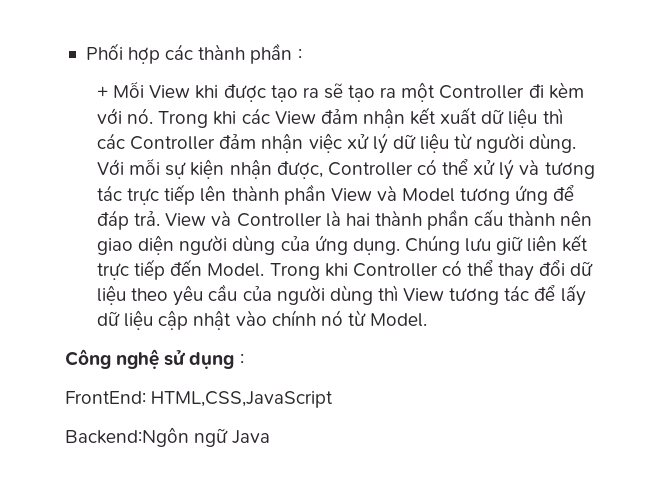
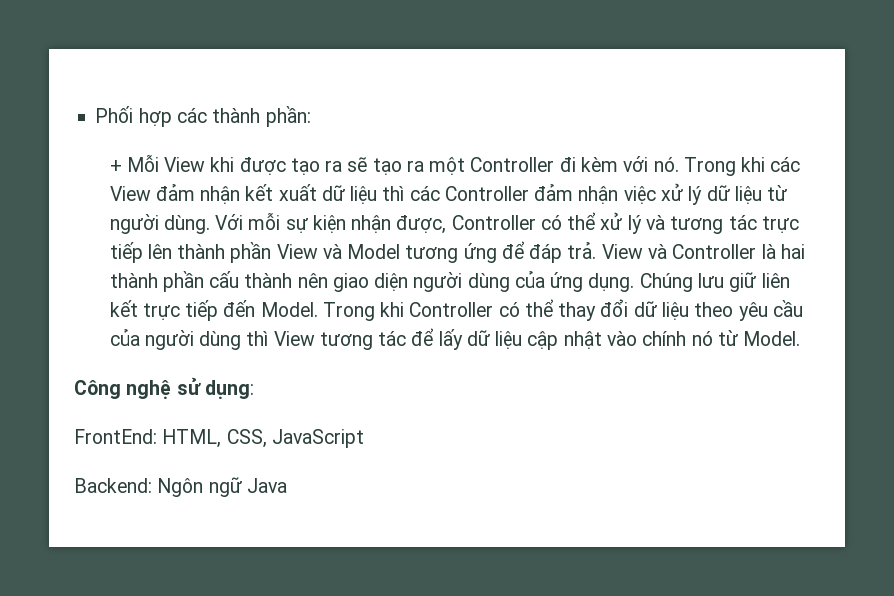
[250,43,302,64] phần : -> [265,106,311,127] phần:
[189,352,244,369] dụng : -> [204,380,254,399] dụng:
[151,391,334,408] [65,427,189,447] HTML,CSS,JavaScript // Backend:Ngôn -> [162,429,364,448] [74,478,204,497] HTML, CSS, JavaScript // Backend: Ngôn

